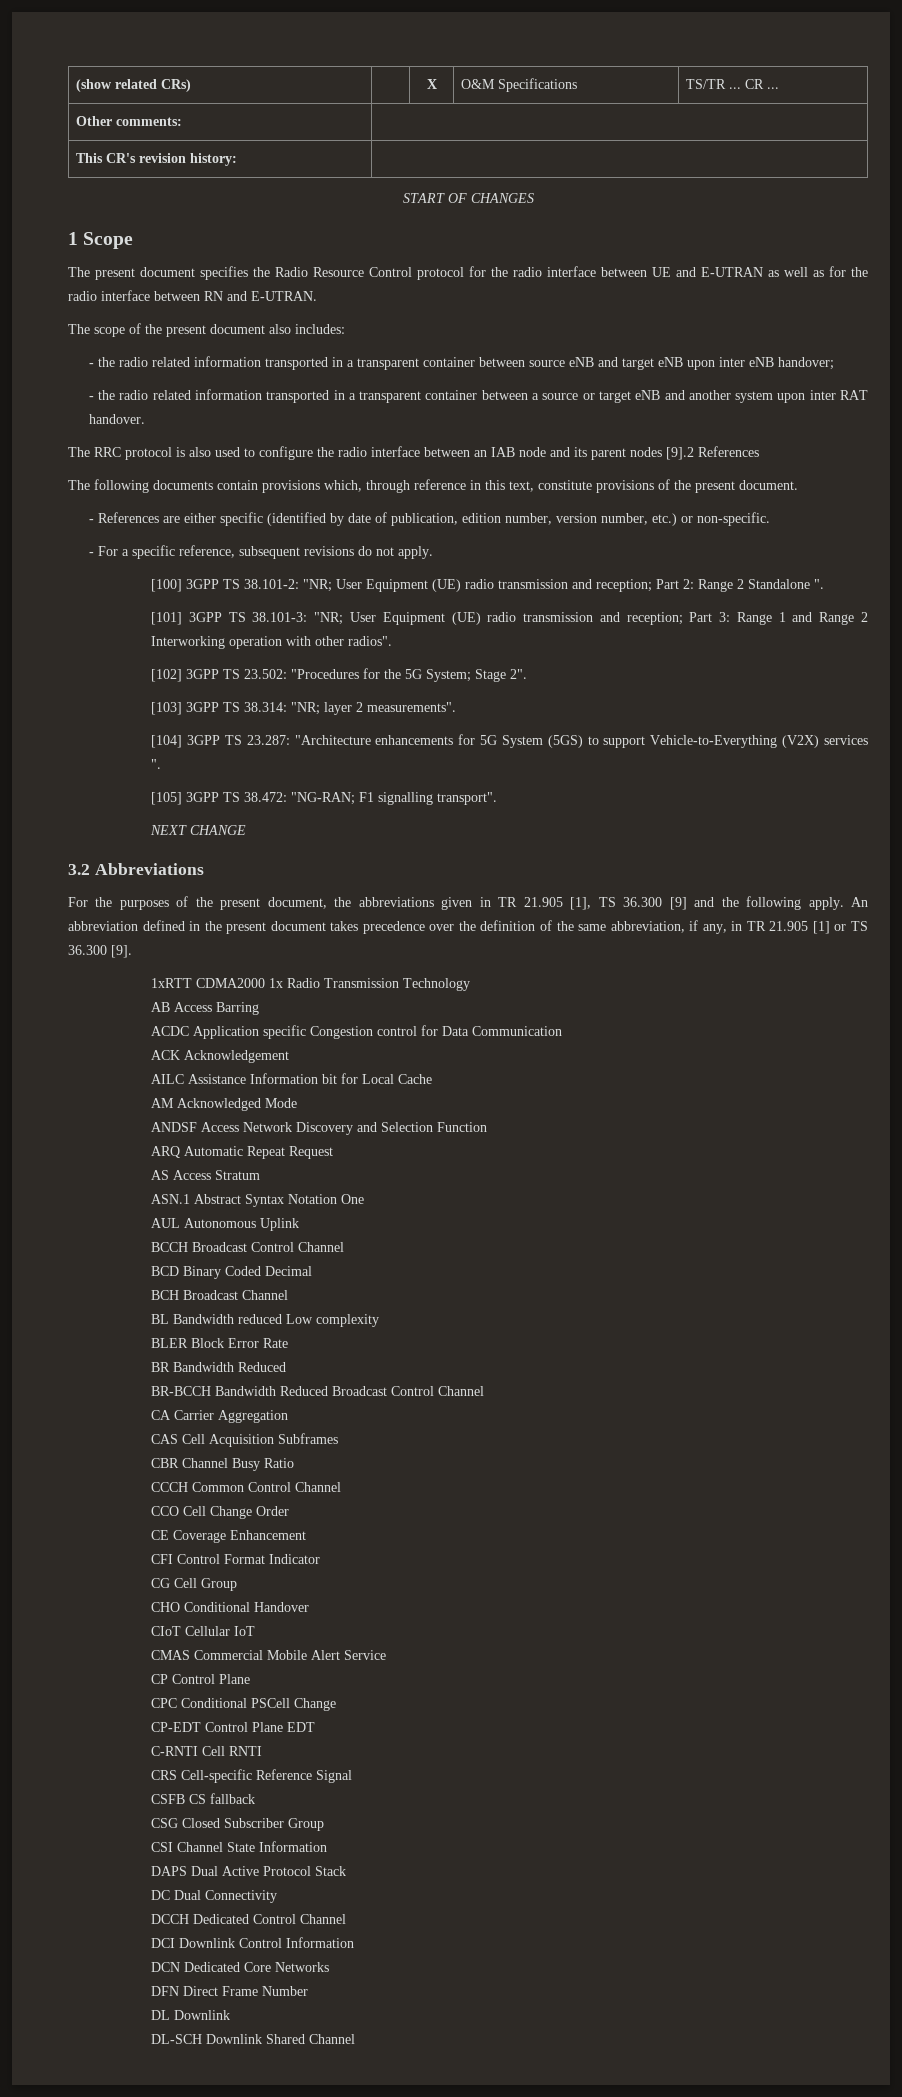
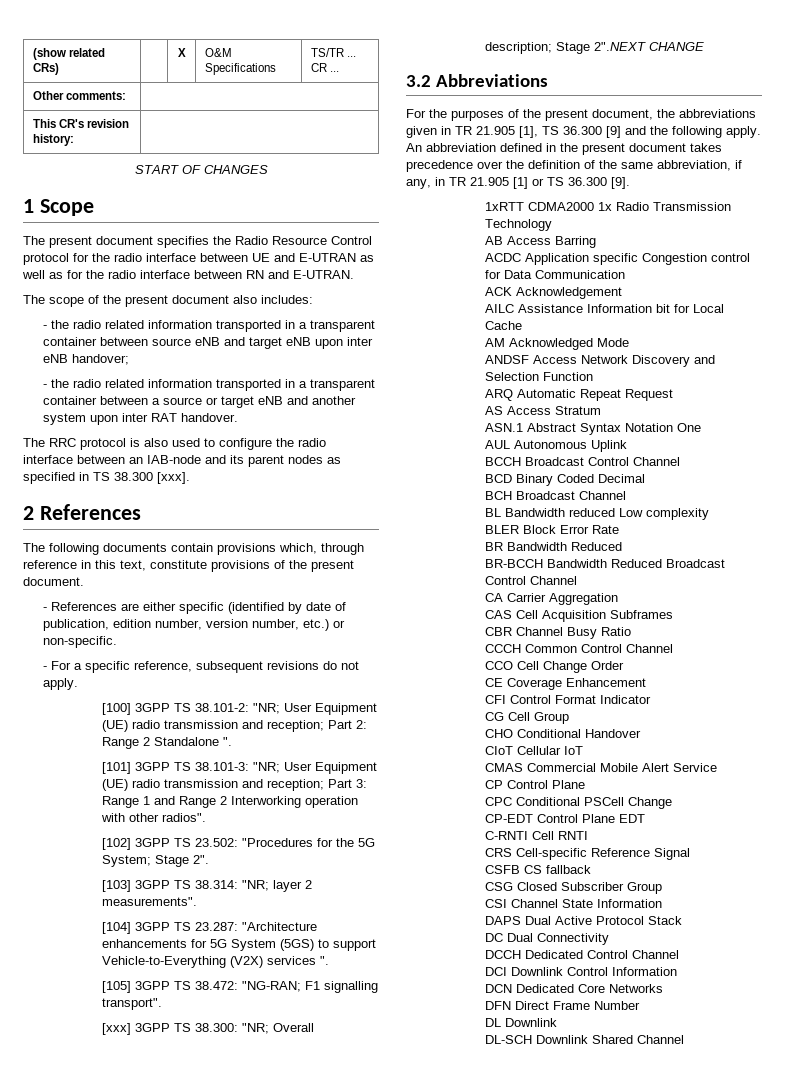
[491,447,546,457] IAB node -> [147,455,201,464] IAB-node
[666,447,694,460] [9].2 -> [327,457,341,464] [23,472,190,484] [23,506,34,520] as specified in TS 38.300 [xxx]. // 2
[150,825,188,835] NEXT -> [102,1023,315,1035] [485,42,647,54] [xxx] 3GPP TS 38.300: "NR; Overall description; Stage 2".NEXT

